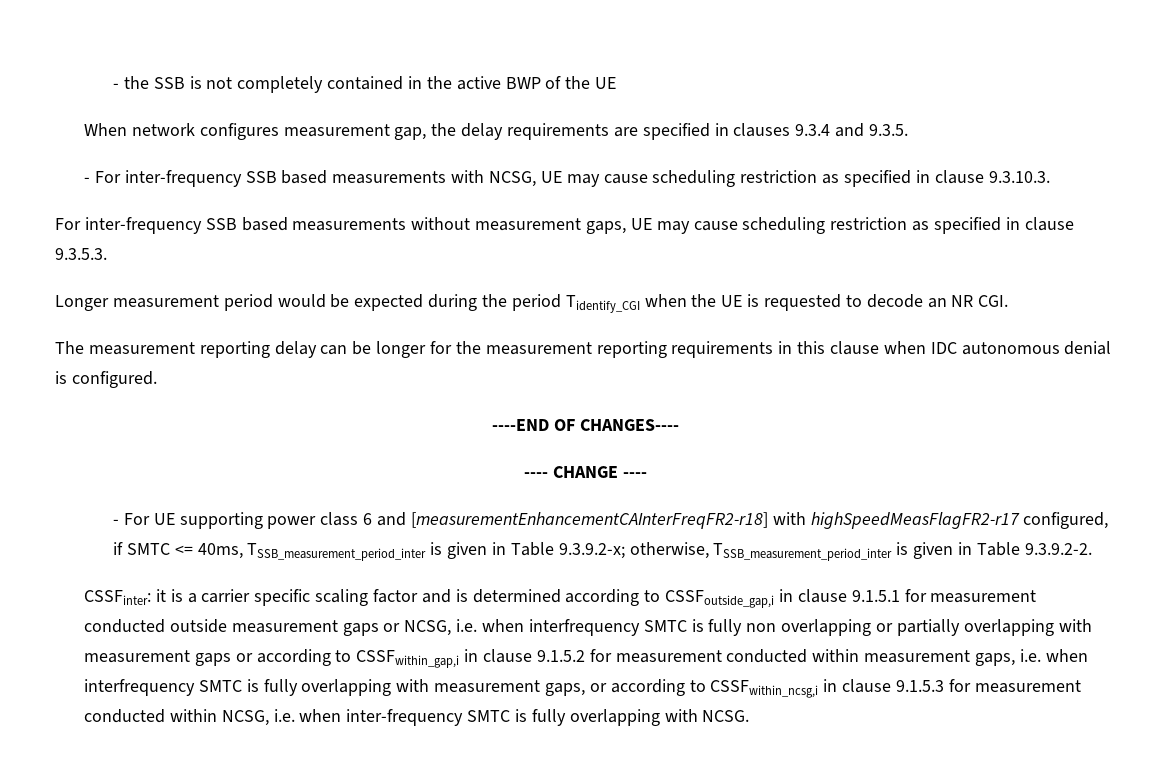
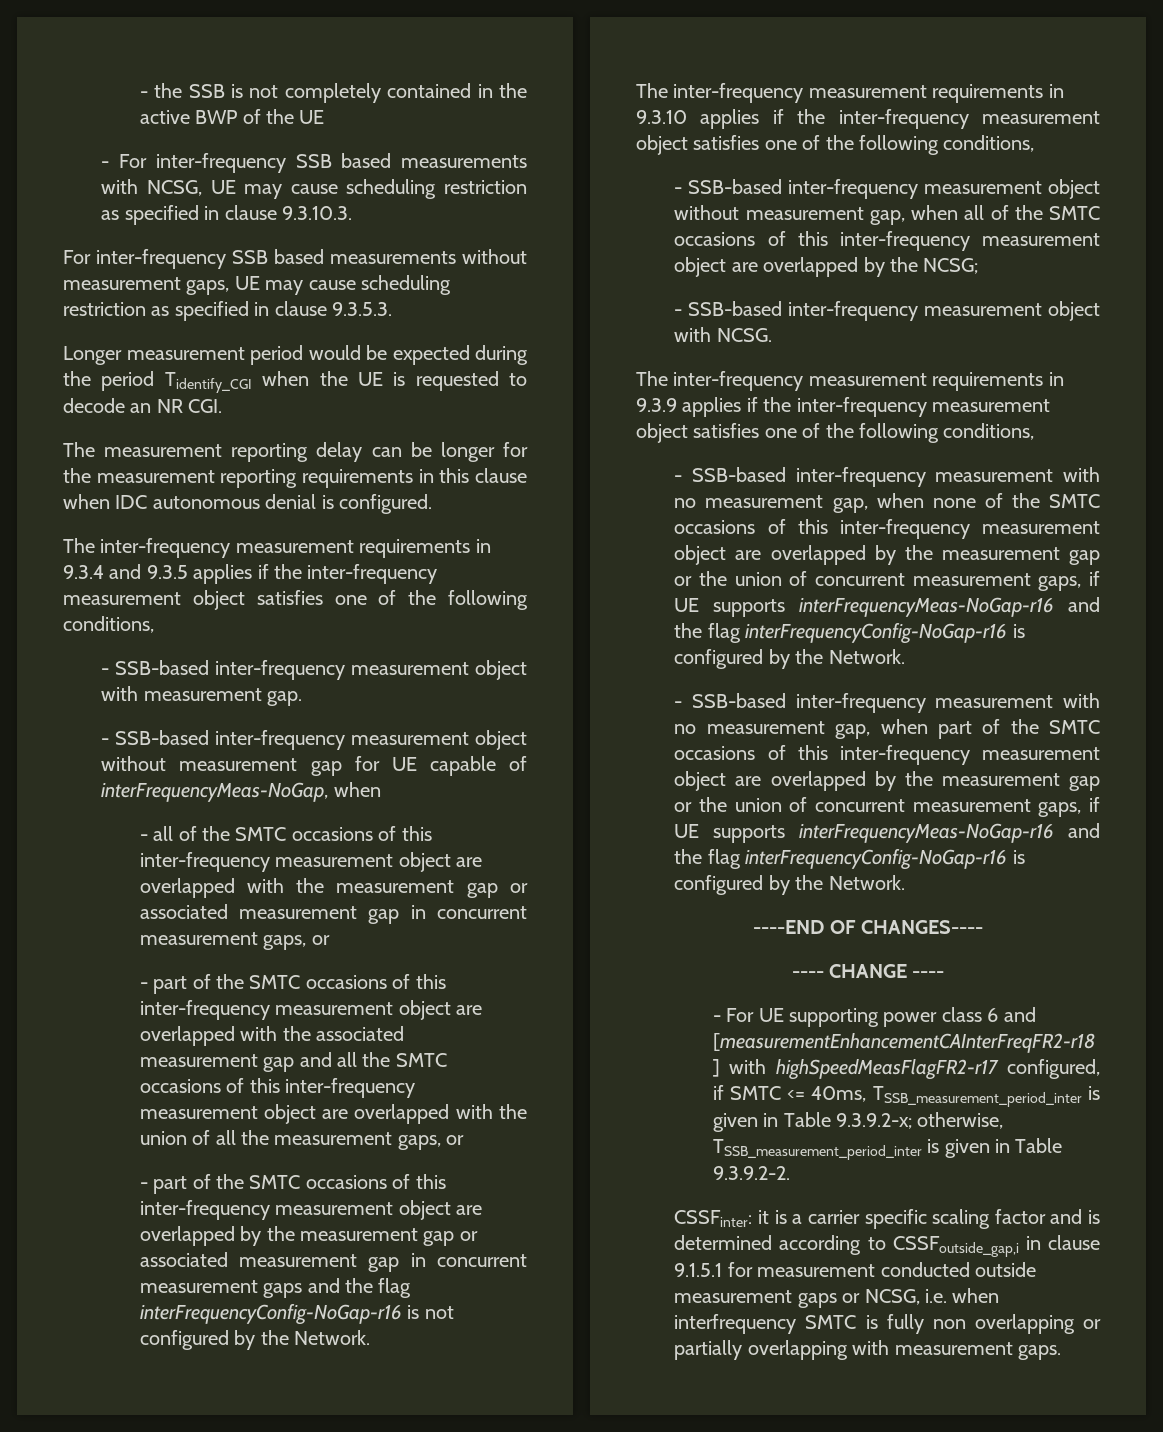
[84,123,909,140] // When network configures measurement gap, the delay requirements are specified in clauses 9.3.4 and 9.3.5. -> (325, 117) none
(157, 379) none -> [63,538,491,558] [63,564,438,584] [63,590,528,610] [63,616,154,633] [101,660,527,680] [101,686,303,706] [101,730,527,750] [101,756,527,776] [101,782,381,802] [139,826,432,841] [139,852,482,872] [139,878,528,898] [139,904,527,924] [139,932,330,950] [139,974,446,994] [139,1000,482,1020] [139,1026,404,1046] [139,1052,447,1072] [139,1078,415,1098] [139,1104,527,1124] [139,1130,465,1150] [139,1174,446,1194] [139,1200,482,1220] [139,1226,478,1246] [139,1252,527,1272] [139,1278,412,1298] [139,1304,454,1325] [139,1330,370,1350] [636,83,1064,103] [636,109,1100,129] [636,135,1035,155] [674,179,1100,199] [674,205,1100,225] [674,231,1100,251] [674,257,979,277] [674,301,1100,321] [674,327,772,342] [636,371,1064,391] [636,397,1050,417] [636,423,1035,443] [674,467,1100,487] [674,493,1100,513] [674,519,1100,539] [674,545,1100,565] [674,571,1100,591] [674,597,1100,617] [674,623,1025,644] [674,649,905,669] [674,693,1100,713] [674,719,1100,739] [674,745,1100,765] [674,771,1100,791] [674,797,1100,817] [674,823,1100,843] [674,849,1025,870] [674,875,905,895] // The inter-frequency measurement requirements in 9.3.4 and 9.3.5 applies if the inter-frequency measurement object satisfies one of the following conditions, // - SSB-based inter-frequency measurement object with measurement gap. // - SSB-based inter-frequency measurement object without measurement gap for UE capable of interFrequencyMeas-NoGap, when // - all of the SMTC occasions of this inter-frequency measurement object are overlapped with the measurement gap or associated measurement gap in concurrent measurement gaps, or // - part of the SMTC occasions of this inter-frequency measurement object are overlapped with the associated measurement gap and all the SMTC occasions of this inter-frequency measurement object are overlapped with the union of all the measurement gaps, or // - part of the SMTC occasions of this inter-frequency measurement object are overlapped by the measurement gap or associated measurement gap in concurrent measurement gaps and the flag interFrequencyConfig-NoGap-r16 is not configured by the Network. // The inter-frequency measurement requirements in 9.3.10 applies if the inter-frequency measurement object satisfies one of the following conditions, // - SSB-based inter-frequency measurement object without measurement gap, when all of the SMTC occasions of this inter-frequency measurement object are overlapped by the NCSG; // - SSB-based inter-frequency measurement object with NCSG. // The inter-frequency measurement requirements in 9.3.9 applies if the inter-frequency measurement object satisfies one of the following conditions, // - SSB-based inter-frequency measurement with no measurement gap, when none of the SMTC occasions of this inter-frequency measurement object are overlapped by the measurement gap or the union of concurrent measurement gaps, if UE supports interFrequencyMeas-NoGap-r16 and the flag interFrequencyConfig-NoGap-r16 is configured by the Network. // - SSB-based inter-frequency measurement with no measurement gap, when part of the SMTC occasions of this inter-frequency measurement object are overlapped by the measurement gap or the union of concurrent measurement gaps, if UE supports interFrequencyMeas-NoGap-r16 and the flag interFrequencyConfig-NoGap-r16 is configured by the Network.
[194,649,1088,668] [84,679,1081,698] [84,709,750,726] gaps or according to CSSFwithin_gap,i in clause 9.1.5.2 for measurement conducted within measurement gaps, i.e. when interfrequency SMTC is fully overlapping with measurement gaps, or according to CSSFwithin_ncsg,i in clause 9.1.5.3 for measurement conducted within NCSG, i.e. when inter-frequency SMTC is fully overlapping with NCSG. -> [1017,1345,1061,1360] gaps.

